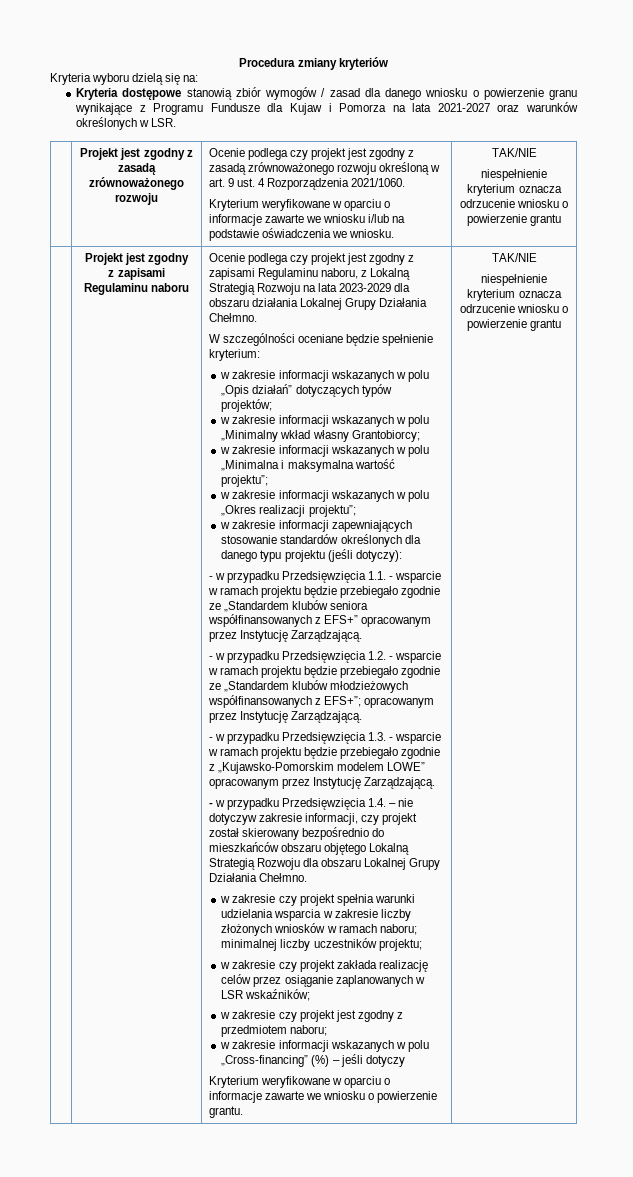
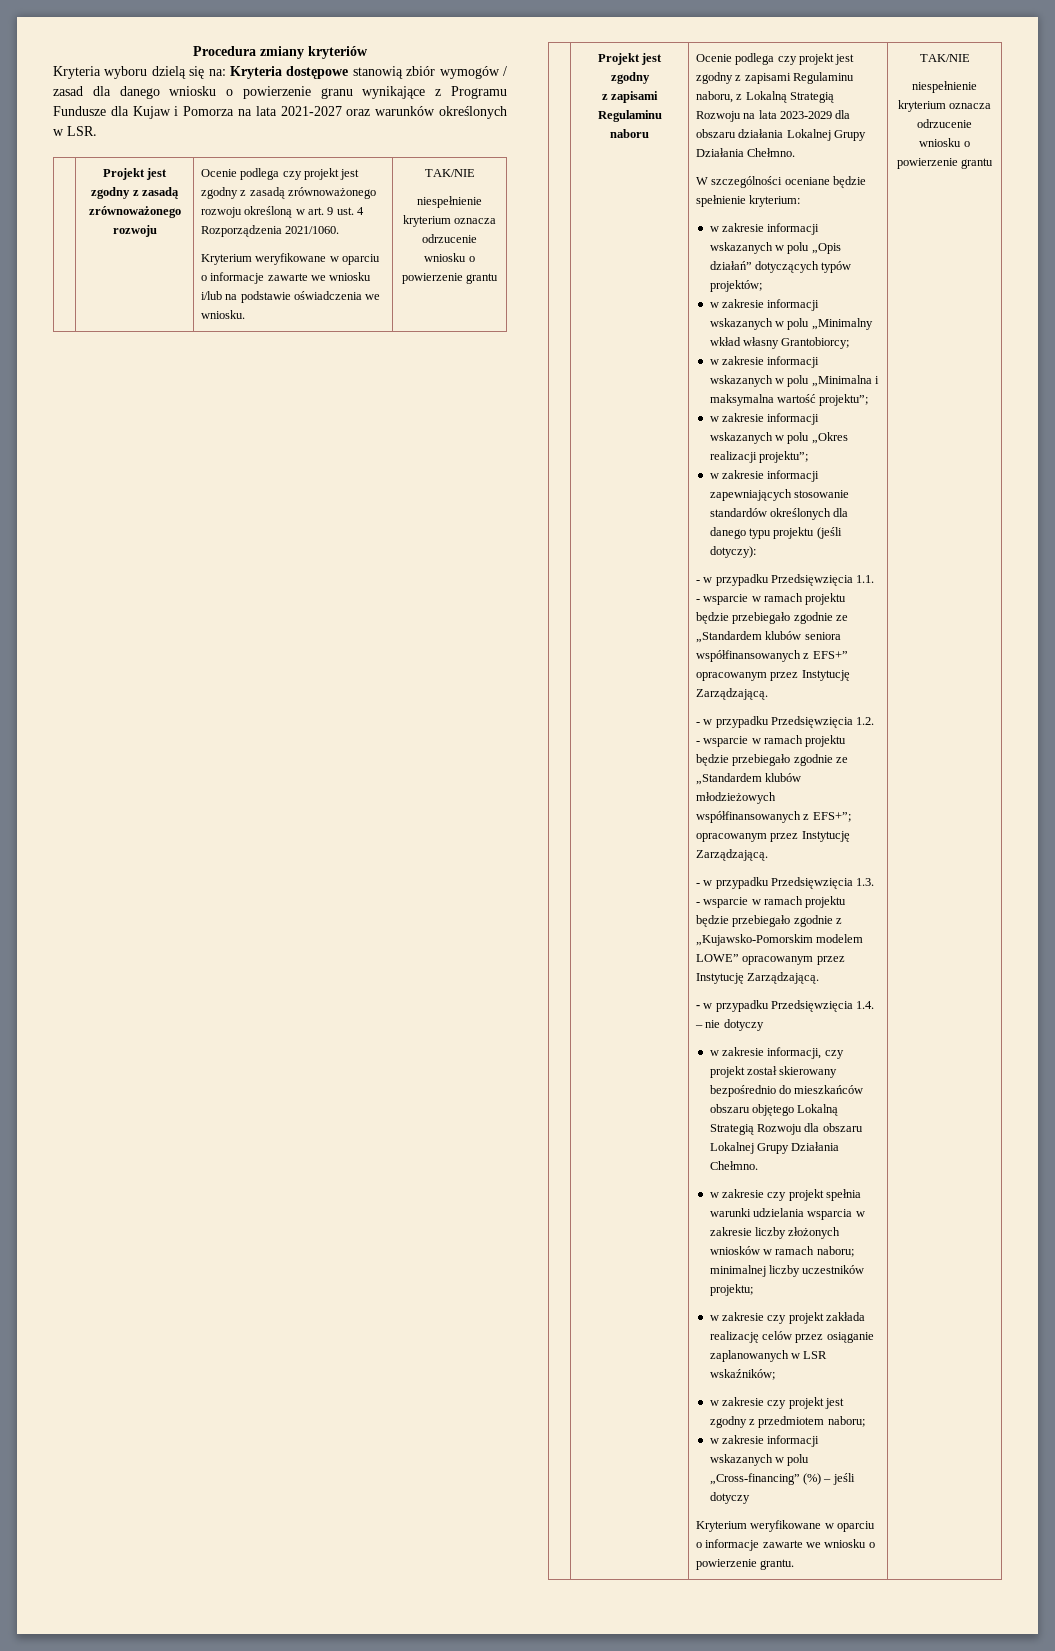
(199, 78) // -> (226, 72) none
[208,813,257,825] dotyczyw -> [723,1019,764,1031] [709,1050,719,1056] dotyczy // w

